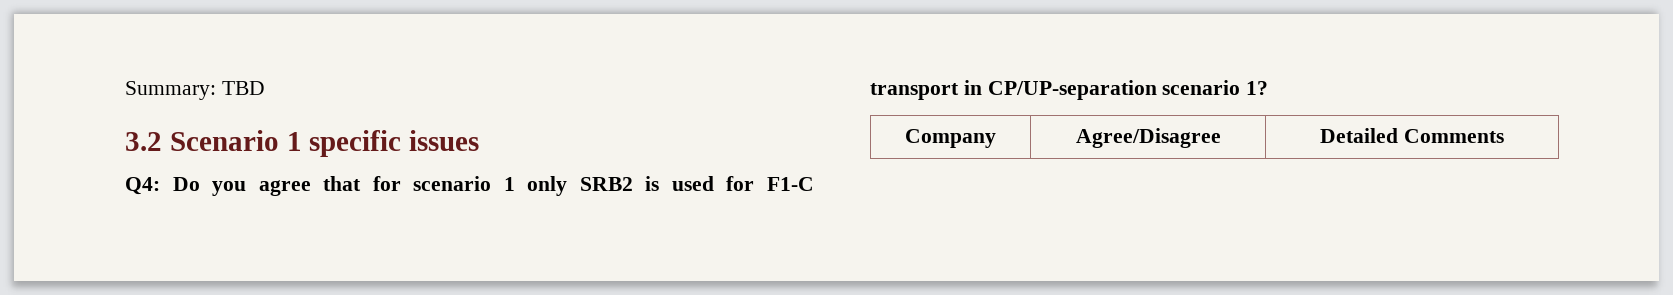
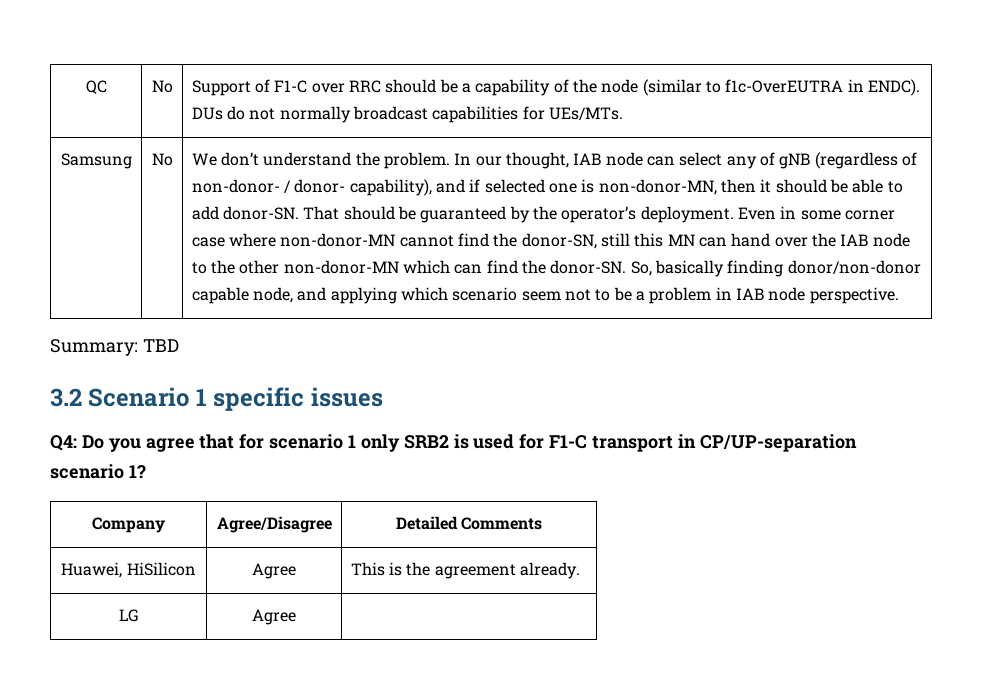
(125, 90) none -> [85,80,107,94] [151,80,173,93] [191,79,920,96] [191,106,623,123] [60,153,132,169] [151,153,173,166] [191,152,917,169] [191,179,903,196] [191,206,895,223] [191,233,910,249] [191,260,921,277] [191,287,899,304] QC | No | Support of F1-C over RRC should be a capability of the node (similar to f1c-OverEUTRA in ENDC). DUs do not normally broadcast capabilities for UEs/MTs. // Samsung | No | We don’t understand the problem. In our thought, IAB node can select any of gNB (regardless of non-donor- / donor- capability), and if selected one is non-donor-MN, then it should be able to add donor-SN. That should be guaranteed by the operator’s deployment. Even in some corner case where non-donor-MN cannot find the donor-SN, still this MN can hand over the IAB node to the other non-donor-MN which can find the donor-SN. So, basically finding donor/non-donor capable node, and applying which scenario seem not to be a problem in IAB node perspective. //
(1504, 136) none -> [61,562,196,578] [252,563,296,579] [350,562,580,579] [118,609,139,622] [252,609,296,625] // Huawei, HiSilicon | Agree | This is the agreement already. // LG | Agree |

